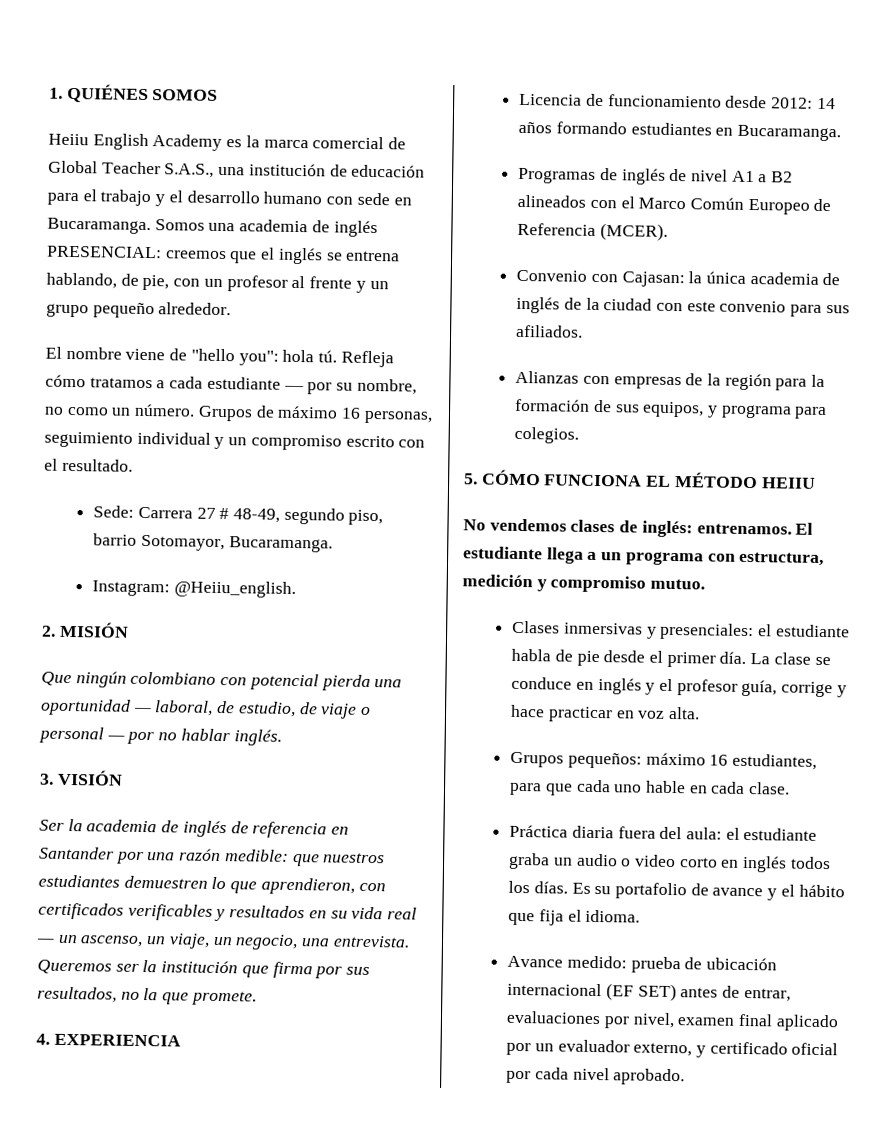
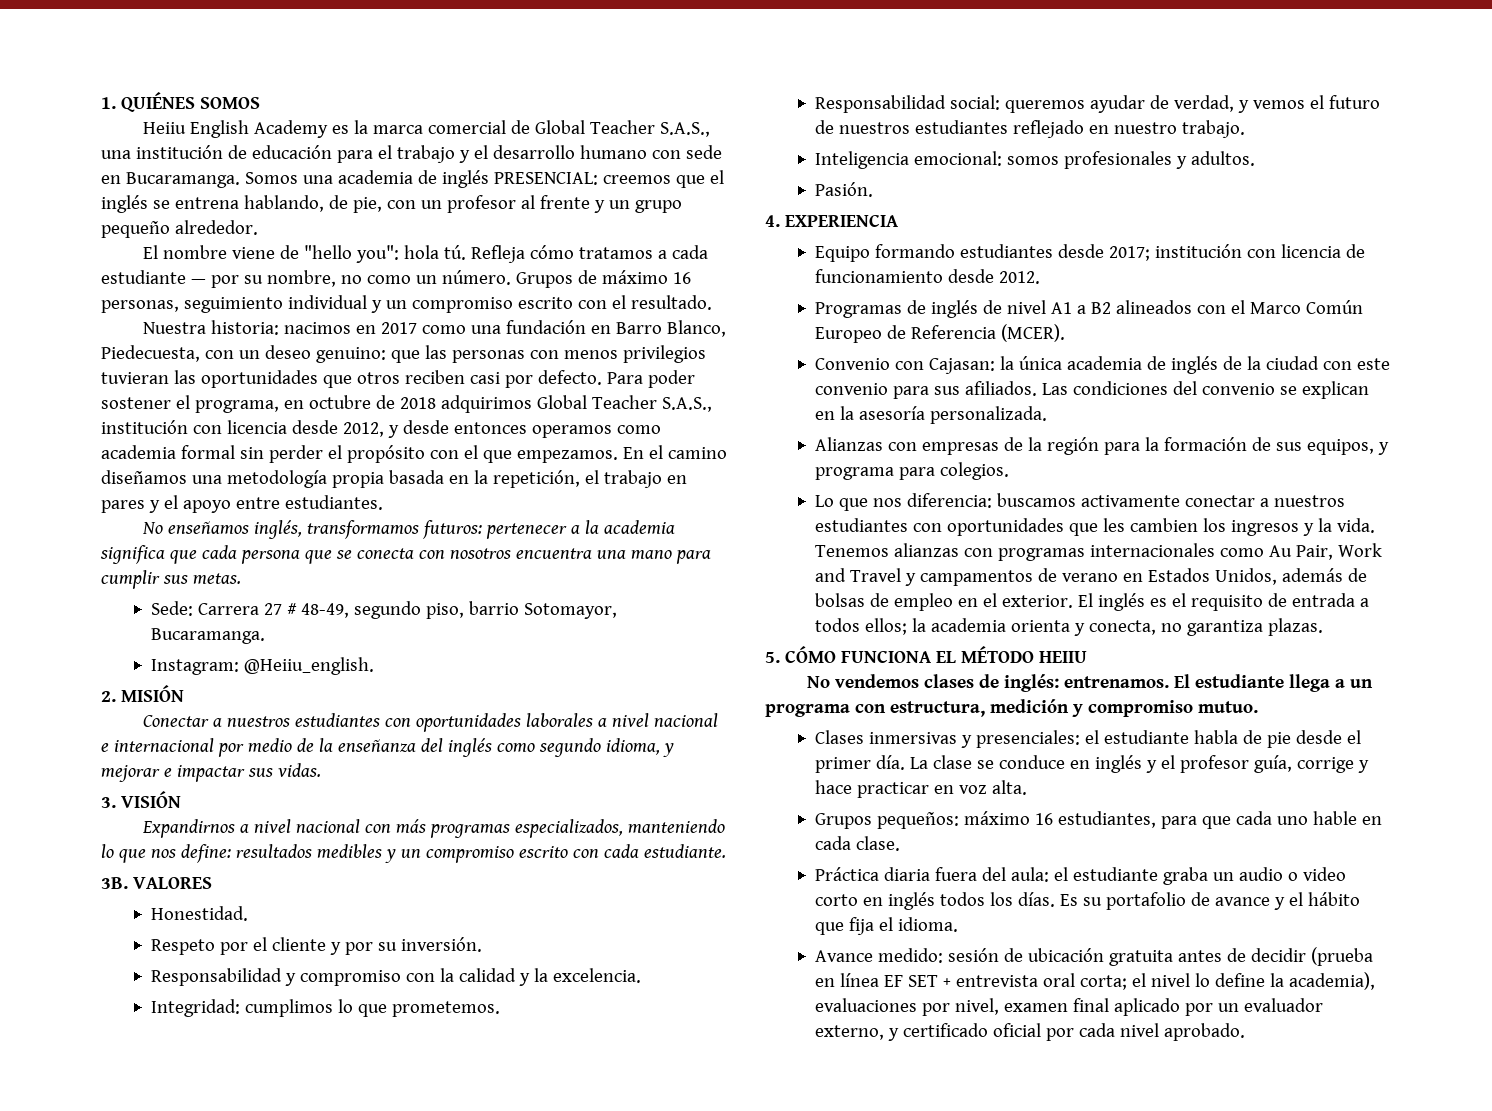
(133, 465) none -> [142,320,726,337] [101,345,706,363] [101,370,695,388] [101,395,712,413] [101,420,661,438] [101,445,727,463] [101,470,687,488] [101,495,383,513] [141,520,675,539] [100,545,711,564] [101,570,241,589] // Nuestra historia: nacimos en 2017 como una fundación en Barro Blanco, Piedecuesta, con un deseo genuino: que las personas con menos privilegios tuvieran las oportunidades que otros reciben casi por defecto. Para poder sostener el programa, en octubre de 2018 adquirimos Global Teacher S.A.S., institución con licencia desde 2012, y desde entonces operamos como academia formal sin perder el propósito con el que empezamos. En el camino diseñamos una metodología propia basada en la repetición, el trabajo en pares y el apoyo entre estudiantes. // No enseñamos inglés, transformamos futuros: pertenecer a la academia significa que cada persona que se conecta con nosotros encuentra una mano para cumplir sus metas.
[41,671,403,692] [40,698,372,719] [38,726,282,746] [40,769,123,786] [39,818,350,839] [39,846,386,867] [38,874,386,895] [38,902,418,922] [36,933,410,951] [37,959,371,979] [37,986,257,1006] [36,1033,181,1047] [519,93,836,110] [518,121,841,142] Que ningún colombiano con potencial pierda una oportunidad — laboral, de estudio, de viaje o personal — por no hablar inglés. // 3. VISIÓN // Ser la academia de inglés de referencia en Santander por una razón medible: que nuestros estudiantes demuestren lo que aprendieron, con certificados verificables y resultados en su vida real — un ascenso, un viaje, un negocio, una entrevista. Queremos ser la institución que firma por sus resultados, no la que promete. // 4. EXPERIENCIA // Licencia de funcionamiento desde 2012: 14 años formando estudiantes en Bucaramanga. -> [142,713,718,732] [101,738,674,757] [101,763,321,782] [101,791,181,808] [141,819,725,838] [101,844,726,863] [101,877,212,889] [151,906,249,921] [151,937,483,955] [151,968,642,986] [151,999,501,1017] [815,95,1381,113] [815,120,1246,138] [815,151,1256,169] [815,182,874,197] [765,214,898,227] [815,244,1366,262] [815,269,1041,284] Conectar a nuestros estudiantes con oportunidades laborales a nivel nacional e internacional por medio de la enseñanza del inglés como segundo idioma, y mejorar e impactar sus vidas. // 3. VISIÓN // Expandirnos a nivel nacional con más programas especializados, manteniendo lo que nos define: resultados medibles y un compromiso escrito con cada estudiante. // 3B. VALORES // Honestidad. // Respeto por el cliente y por su inversión. // Responsabilidad y compromiso con la calidad y la excelencia. // Integridad: cumplimos lo que prometemos. // Responsabilidad social: queremos ayudar de verdad, y vemos el futuro de nuestros estudiantes reflejado en nuestro trabajo. // Inteligencia emocional: somos profesionales y adultos. // Pasión. // 4. EXPERIENCIA // Equipo formando estudiantes desde 2017; institución con licencia de funcionamiento desde 2012.
(584, 331) none -> [1042,381,1370,399] [815,406,1048,424] Las condiciones del convenio se explican en la asesoría personalizada.
(580, 435) none -> [815,493,1346,511] [815,518,1376,536] [815,543,1383,561] [815,568,1368,586] [815,593,1370,611] [815,618,1324,636] // Lo que nos diferencia: buscamos activamente conectar a nuestros estudiantes con oportunidades que les cambien los ingresos y la vida. Tenemos alianzas con programas internacionales como Au Pair, Work and Travel y campamentos de verano en Estados Unidos, además de bolsas de empleo en el exterior. El inglés es el requisito de entrada a todos ellos; la academia orienta y conecta, no garantiza plazas.
[630,956,681,974] prueba -> [948,948,1000,962] sesión
[507,982,791,1002] internacional (EF SET) antes de entrar, -> [1109,947,1374,966] [815,972,1376,990] gratuita antes de decidir (prueba en línea EF SET + entrevista oral corta; el nivel lo define la academia),

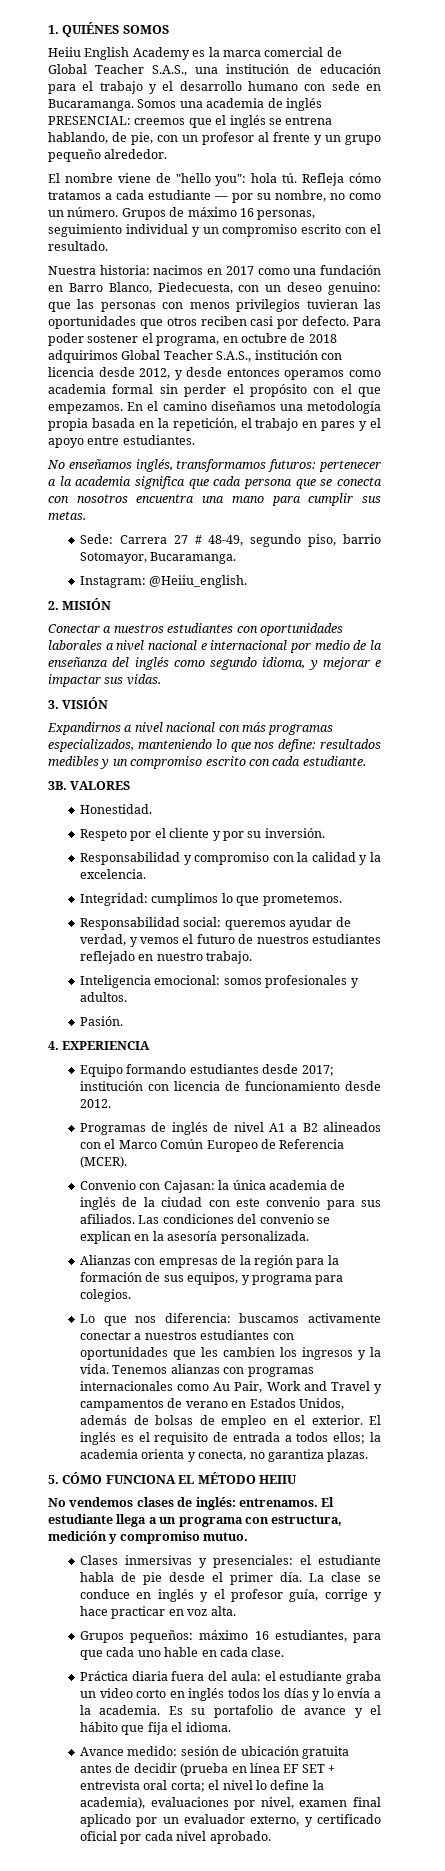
[1239,867,1299,881] audio o -> (97, 1694) none
[1018,892,1056,907] días. -> [283,1688,381,1701] [80,1705,161,1715] días y lo envía a la academia.

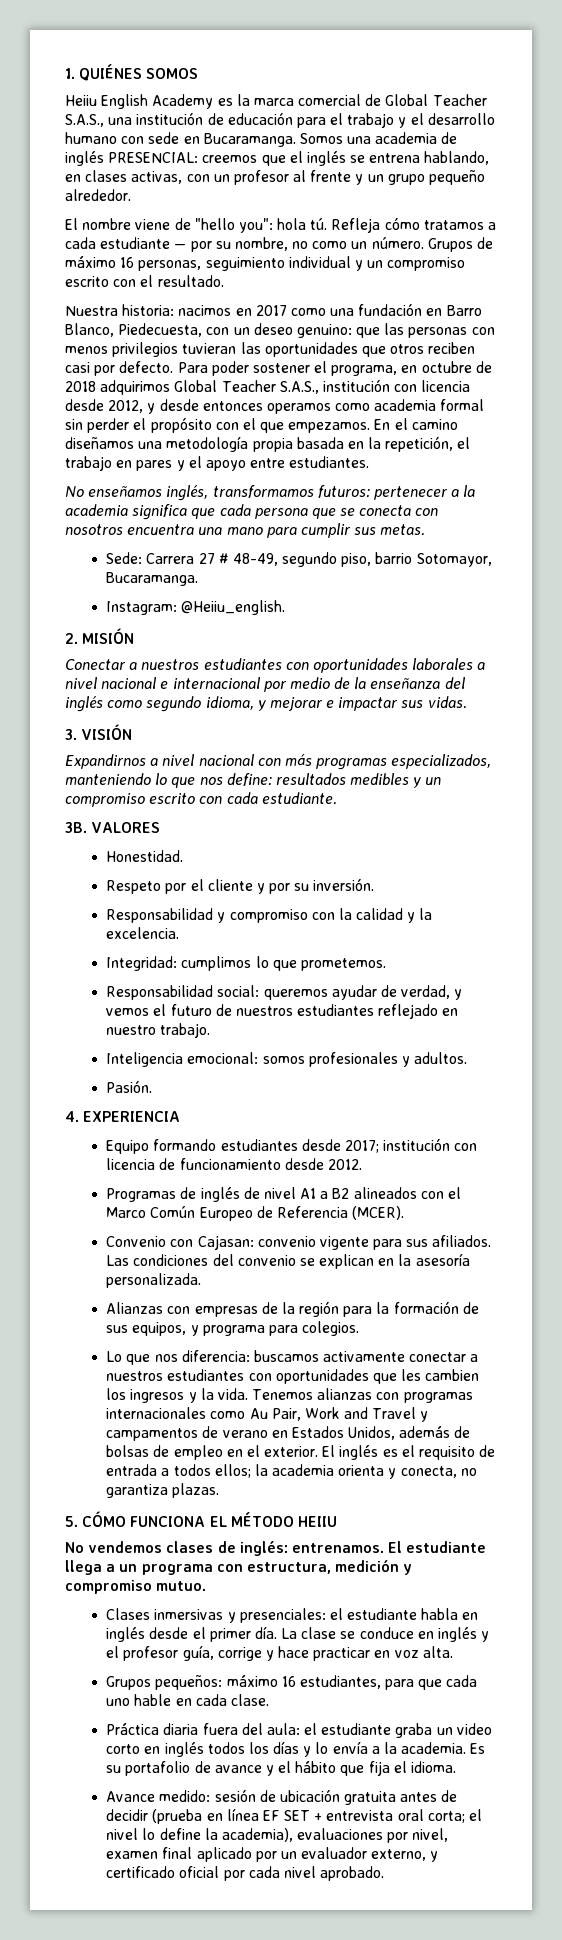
[112,132,153,145] de pie, -> [65,170,183,184] en clases activas,
[218,1180,346,1190] [80,1197,321,1210] la única academia de inglés de la ciudad con este convenio -> [257,1236,369,1250] convenio vigente
[121,1572,163,1585] de pie -> [462,1612,479,1620] [106,1627,146,1642] en inglés

